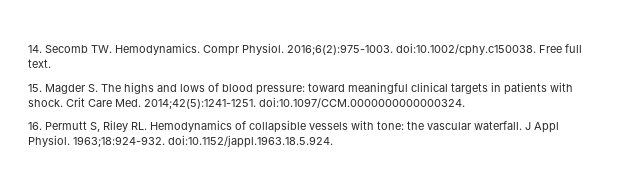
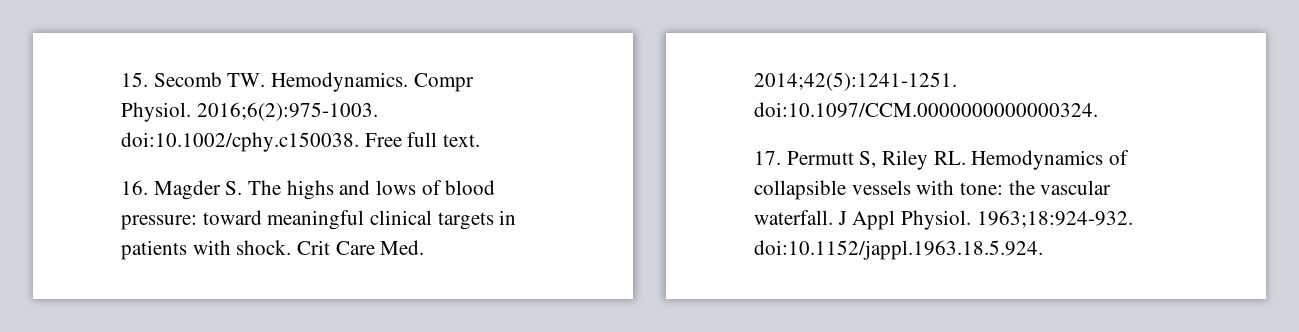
[28,45,42,53] 14. -> [121,72,148,87] 15.
[28,84,42,92] 15. -> [121,180,148,195] 16.
[28,122,42,130] 16. -> [754,151,781,165] 17.

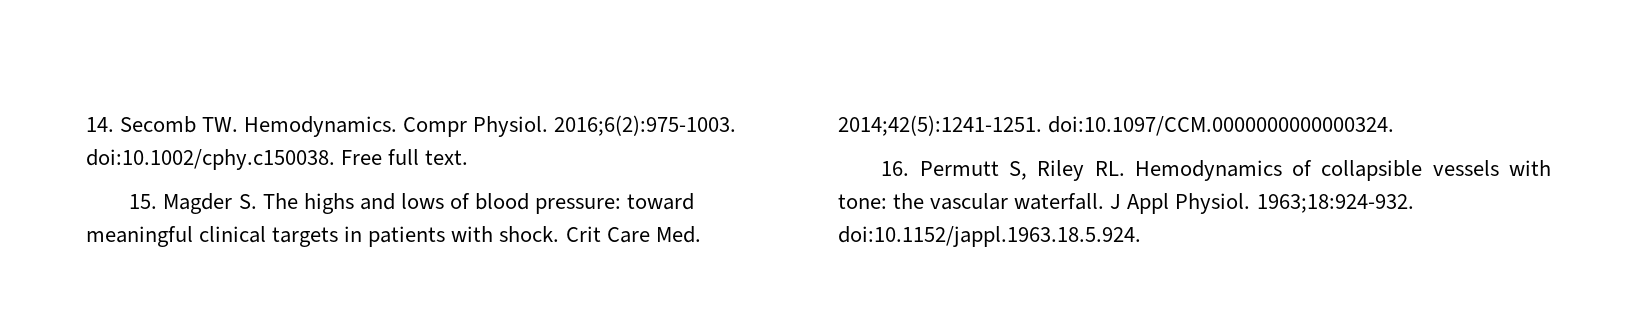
[121,72,148,87] 15. -> [86,117,114,132] 14.
[121,180,148,195] 16. -> [129,194,158,209] 15.
[754,151,781,165] 17. -> [881,161,910,176] 16.

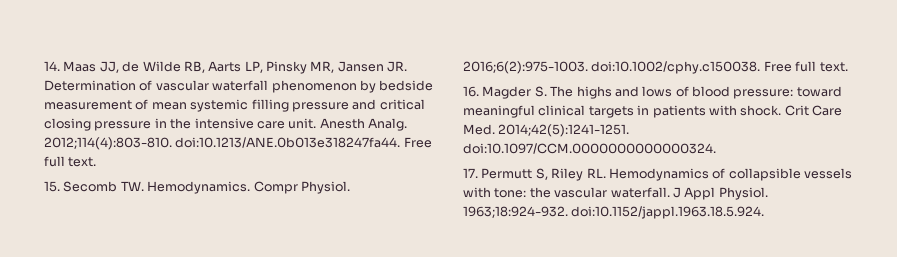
(114, 124) none -> [63,61,408,74] [44,80,434,93] [44,99,425,112] [44,118,407,131] [44,137,432,150] [44,156,97,167] [44,181,60,192] Maas JJ, de Wilde RB, Aarts LP, Pinsky MR, Jansen JR. Determination of vascular waterfall phenomenon by bedside measurement of mean systemic filling pressure and critical closing pressure in the intensive care unit. Anesth Analg. 2012;114(4):803-810. doi:10.1213/ANE.0b013e318247fa44. Free full text. // 15.
[129,194,158,209] 15. -> [463,86,479,97] 16.
[881,161,910,176] 16. -> [463,168,478,178] 17.

